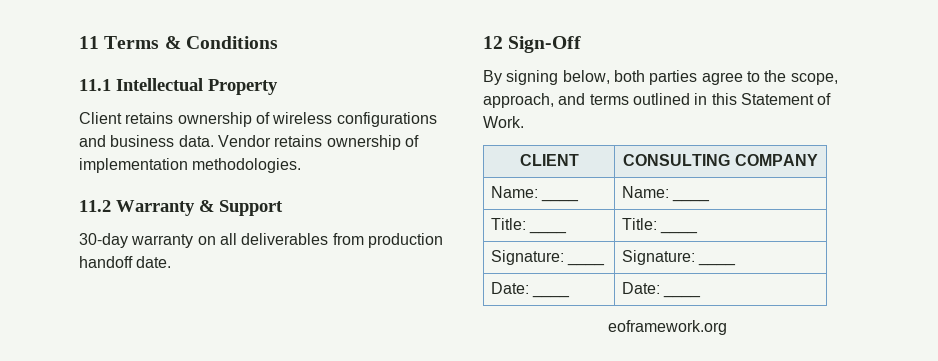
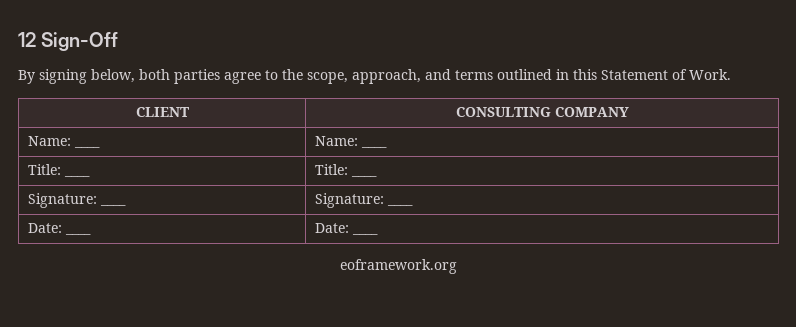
[79,36,278,49] [79,78,278,95] [79,112,437,127] [79,135,419,150] [79,158,302,173] [79,200,283,216] [79,233,443,248] [79,256,172,268] 11 Terms & Conditions // 11.1 Intellectual Property // Client retains ownership of wireless configurations and business data. Vendor retains ownership of implementation methodologies. // 11.2 Warranty & Support // 30-day warranty on all deliverables from production handoff date. // -> (18, 39) none

